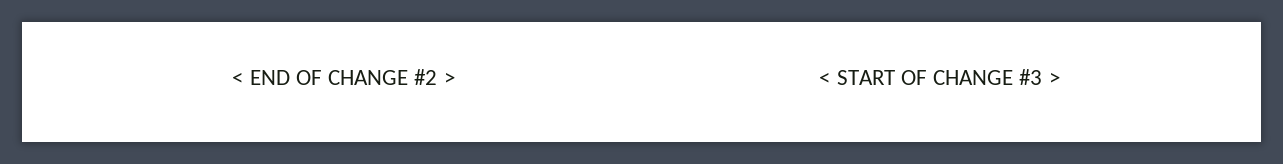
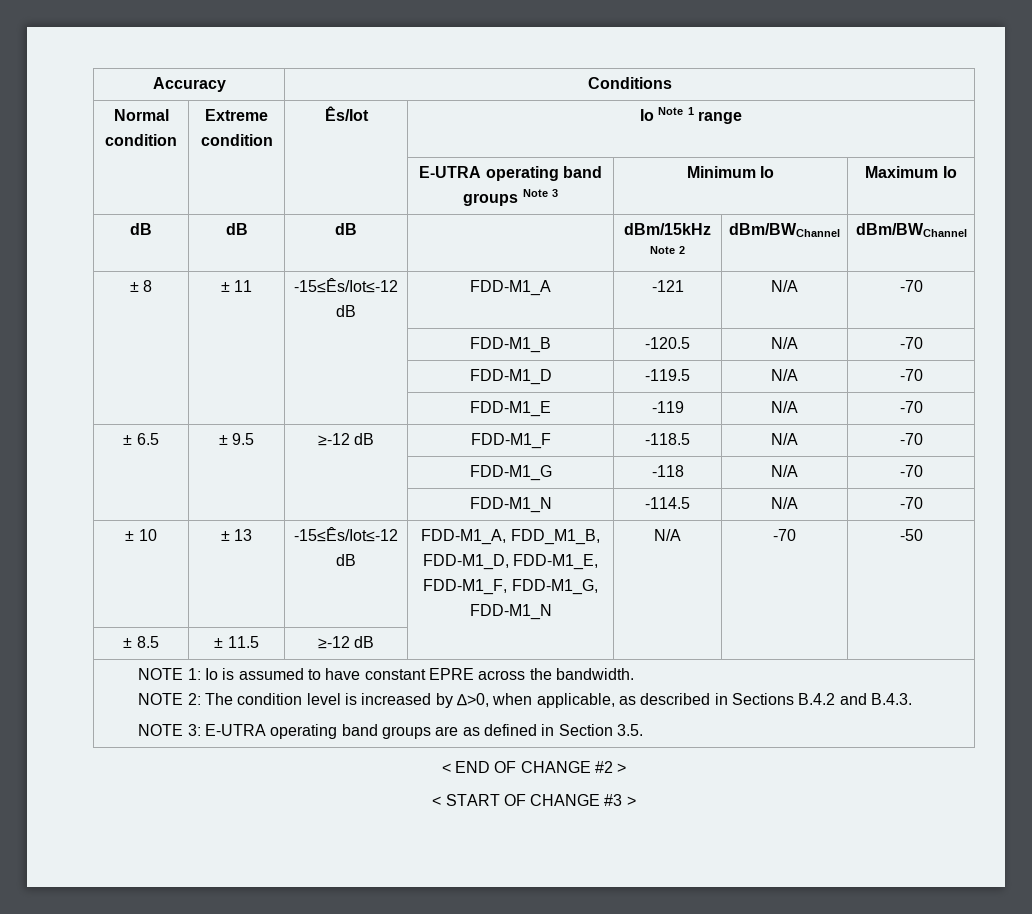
(232, 78) none -> [152,77,226,92] [587,77,672,89] [113,109,169,121] [105,134,177,146] [205,109,268,121] [200,134,273,146] [324,106,369,121] [640,107,742,124] [419,166,602,181] [463,189,558,206] [686,166,775,178] [865,166,957,178] [130,223,152,235] [225,223,248,235] [335,223,357,235] [624,223,711,235] [649,246,686,254] [729,223,840,237] [855,223,967,237] [129,280,153,292] [220,280,253,292] [294,278,398,293] [336,305,356,317] [470,280,551,296] [651,280,684,292] [771,280,798,292] [899,280,923,292] [470,337,551,353] [645,337,690,349] [771,337,798,349] [899,337,923,349] [469,369,552,385] [645,369,690,381] [771,369,798,381] [899,369,923,381] [470,401,551,417] [651,401,684,413] [771,401,798,413] [899,401,923,413] [123,433,159,445] [218,433,255,445] [317,433,375,446] [470,433,551,449] [645,433,690,445] [771,433,798,445] [899,433,923,445] [469,465,552,481] [651,465,684,477] [771,465,798,477] [899,465,923,477] [469,497,552,513] [645,497,690,509] [771,497,798,509] [899,497,923,509] [125,529,157,541] [220,529,253,541] [294,527,398,542] [336,554,356,566] [421,529,600,545] [422,554,599,570] [423,579,598,595] [469,604,552,620] [654,529,681,541] [773,529,796,541] [899,529,923,541] [123,636,159,648] [214,636,259,648] [317,636,375,649] [138,668,635,680] [138,693,912,708] [138,724,644,739] Accuracy | Conditions // Normal condition | Extreme condition | Ês/Iot | Io Note 1 range // | | | E-UTRA operating band groups Note 3 | Minimum Io | Maximum Io // dB | dB | dB | | dBm/15kHz Note 2 | dBm/BWChannel | dBm/BWChannel // ± 8 | ± 11 | -15≤Ês/Iot≤-12 dB | FDD-M1_A | -121 | N/A | -70 // | | | FDD-M1_B | -120.5 | N/A | -70 // | | | FDD-M1_D | -119.5 | N/A | -70 // | | | FDD-M1_E | -119 | N/A | -70 // ± 6.5 | ± 9.5 | ≥-12 dB | FDD-M1_F | -118.5 | N/A | -70 // | | | FDD-M1_G | -118 | N/A | -70 // | | | FDD-M1_N | -114.5 | N/A | -70 // ± 10 | ± 13 | -15≤Ês/Iot≤-12 dB | FDD-M1_A, FDD_M1_B, FDD-M1_D, FDD-M1_E, FDD-M1_F, FDD-M1_G, FDD-M1_N | N/A | -70 | -50 // ± 8.5 | ± 11.5 | ≥-12 dB | | | | // NOTE 1: Io is assumed to have constant EPRE across the bandwidth. // NOTE 2: The condition level is increased by ∆>0, when applicable, as described in Sections B.4.2 and B.4.3. // NOTE 3: E-UTRA operating band groups are as defined in Section 3.5. //

